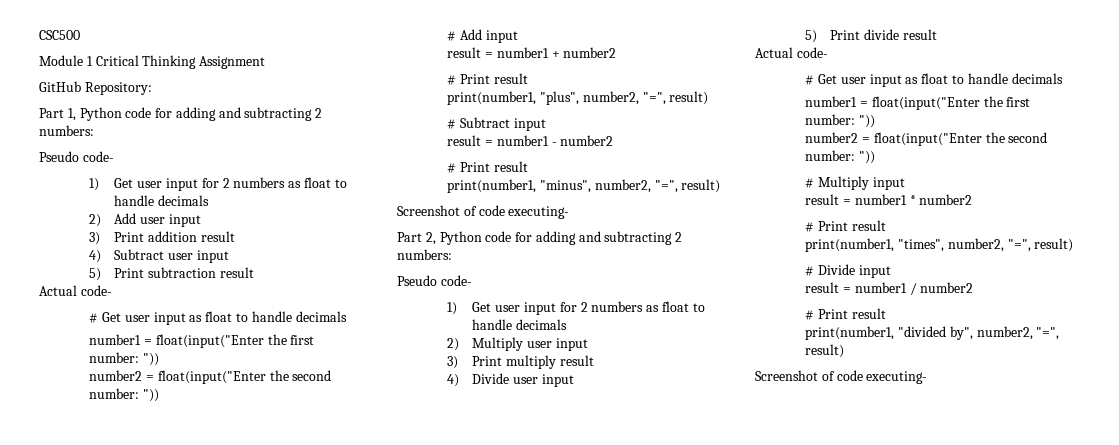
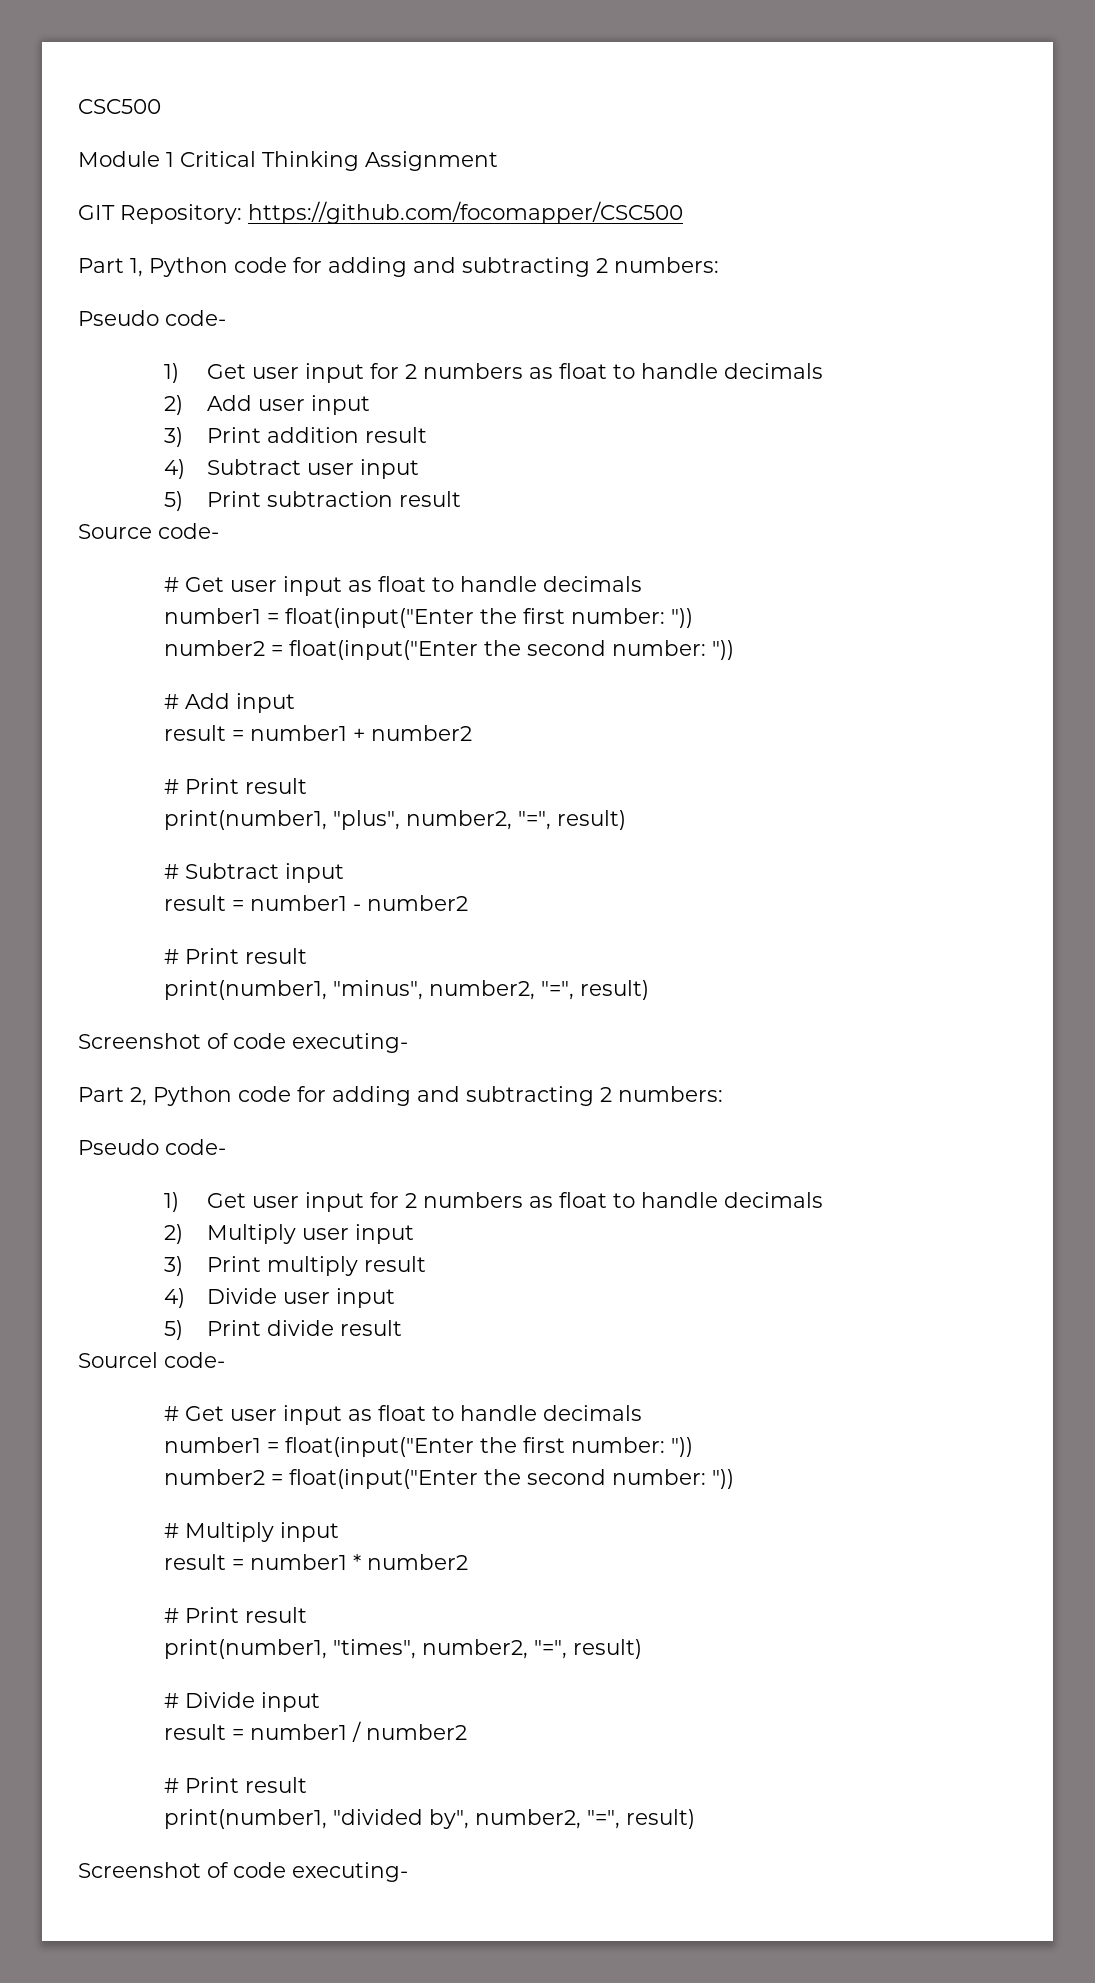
[39,81,81,92] GitHub -> [78,205,115,220] GIT
(152, 88) none -> [248,201,683,224] https://github.com/focomapper/CSC500
[39,285,77,296] Actual -> [78,524,152,539] Source
[755,47,793,58] Actual -> [78,1352,158,1368] Sourcel

